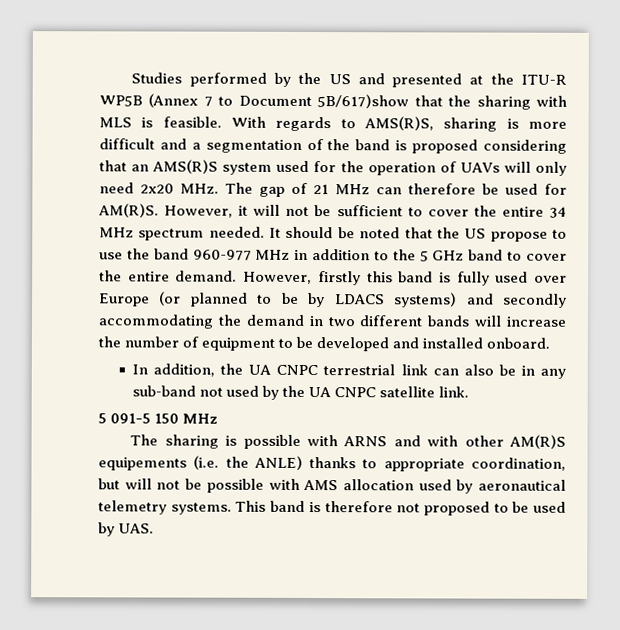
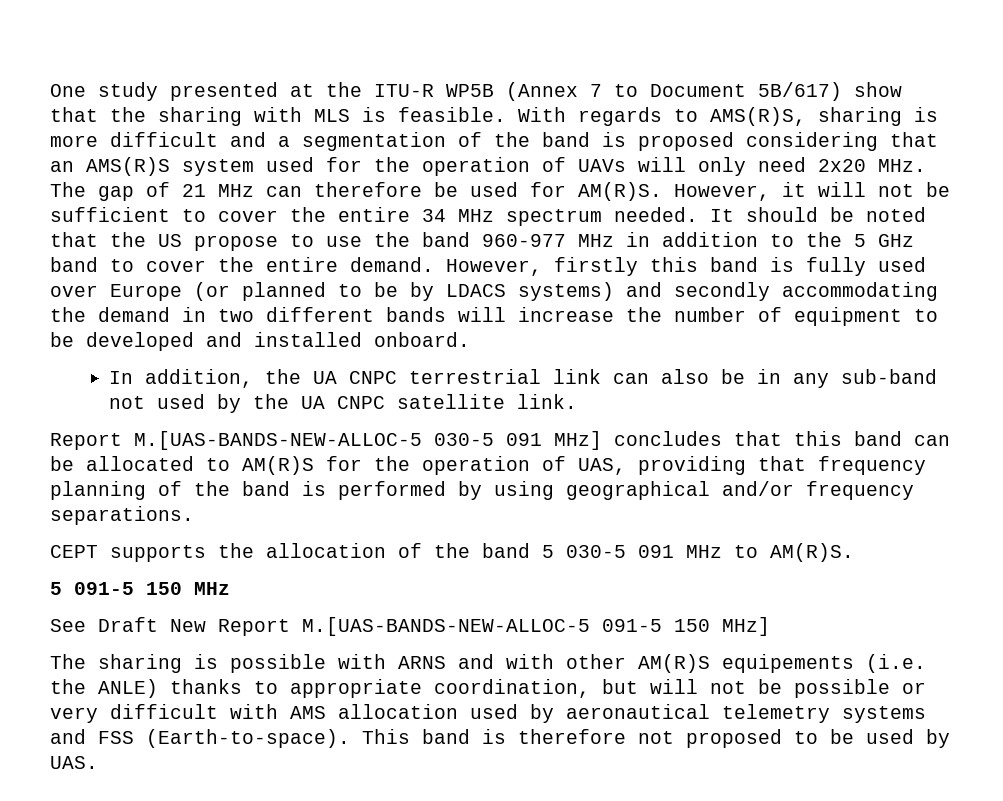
[131,72,385,87] Studies performed by the US and -> [50,82,158,101] One study
[317,94,410,109] 5B/617)show -> [758,82,902,101] 5B/617) show
[98,413,219,424] 5 091-5 150 MHz -> [50,431,950,450] [50,456,926,475] [50,481,914,500] [50,506,194,525] [50,543,854,562] [50,582,230,595] [50,617,770,636] Report M.[UAS-BANDS-NEW-ALLOC-5 030-5 091 MHz] concludes that this band can be allocated to AM(R)S for the operation of UAS, providing that frequency planning of the band is performed by using geographical and/or frequency separations. // CEPT supports the allocation of the band 5 030-5 091 MHz to AM(R)S. // 5 091-5 150 MHz // See Draft New Report M.[UAS-BANDS-NEW-ALLOC-5 091-5 150 MHz]
(264, 485) none -> [902,682,926,694] [50,704,218,723] or very difficult
[170,502,232,515] systems. -> [842,706,926,723] [50,729,350,748] systems and FSS (Earth-to-space).

